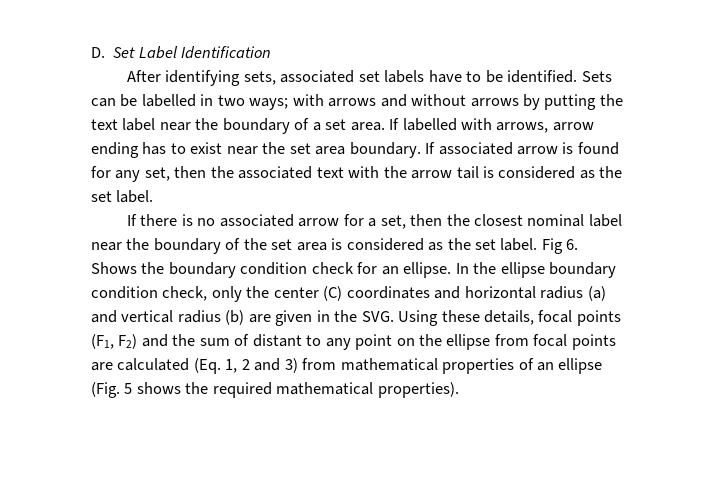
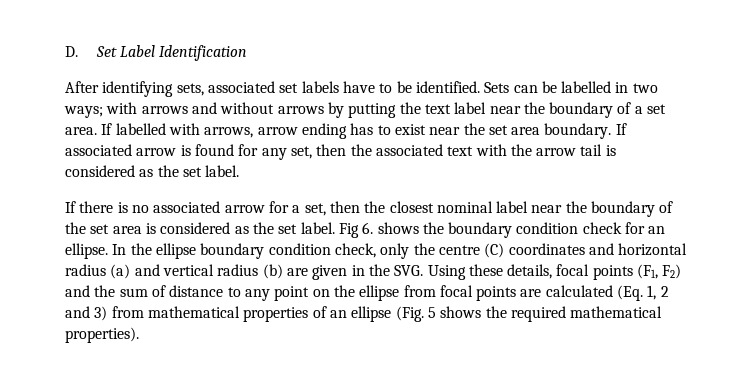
[91,262,137,274] Shows -> [377,222,419,234] shows
[273,287,319,298] center -> [438,245,480,255] centre
[252,334,302,347] distant -> [169,285,224,297] distance

